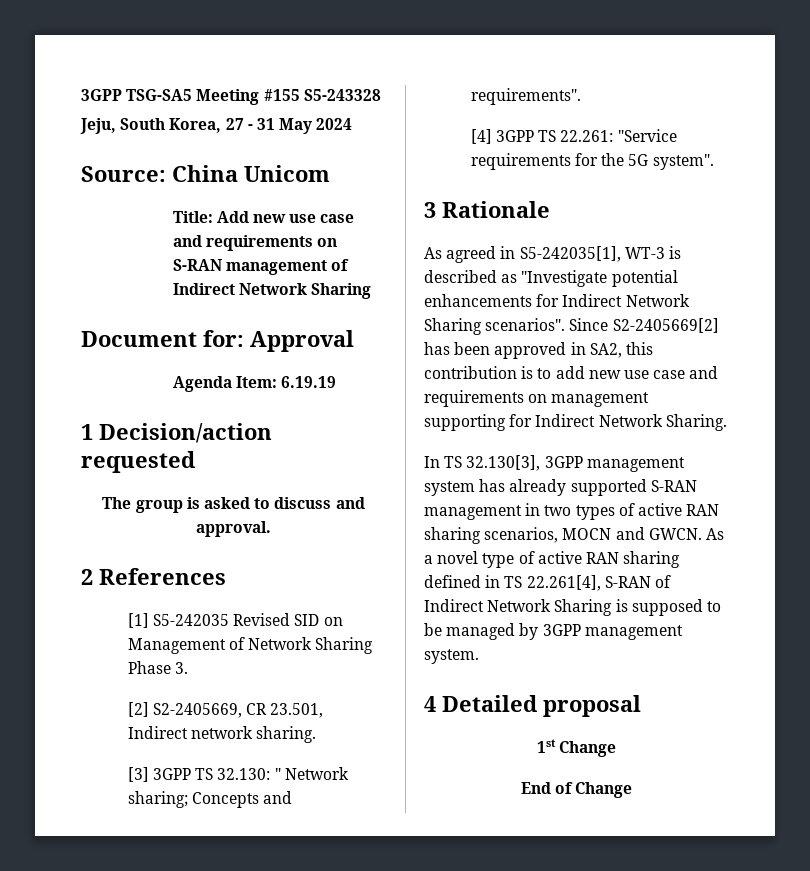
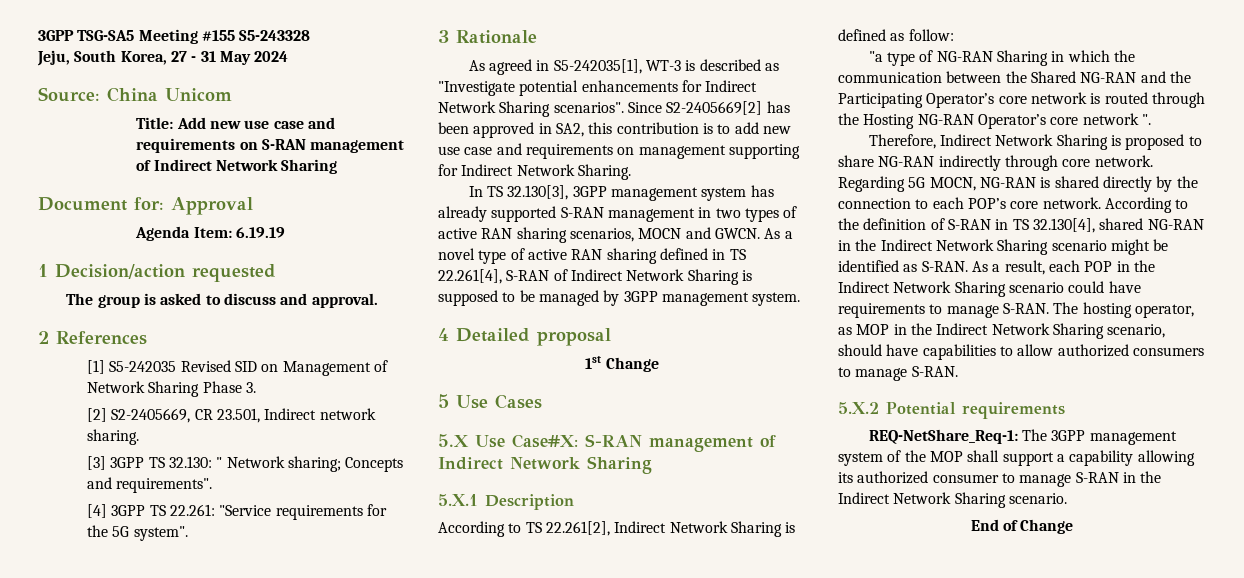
(617, 749) none -> [438,394,542,409] [438,434,776,452] [438,456,652,474] [438,494,574,510] [438,521,796,537] [838,29,954,41] [868,50,1135,66] [838,71,1191,83] [838,92,1205,108] [838,113,1151,129] [868,134,1202,150] [838,155,1153,171] [838,176,1198,192] [838,197,1189,213] [838,218,1204,233] [838,239,1169,255] [838,260,1155,275] [838,281,1141,297] [838,302,1194,318] [838,323,1166,339] [838,344,1204,360] [838,366,958,381] [838,402,1065,419] [868,429,1177,445] [838,450,1195,466] [838,471,1162,487] [838,492,1067,508] // 5 Use Cases // 5.X Use Case#X: S-RAN management of Indirect Network Sharing // 5.X.1 Description // According to TS 22.261[2], Indirect Network Sharing is defined as follow: // "a type of NG-RAN Sharing in which the communication between the Shared NG-RAN and the Participating Operator’s core network is routed through the Hosting NG-RAN Operator’s core network ". // Therefore, Indirect Network Sharing is proposed to share NG-RAN indirectly through core network. Regarding 5G MOCN, NG-RAN is shared directly by the connection to each POP’s core network. According to the definition of S-RAN in TS 32.130[4], shared NG-RAN in the Indirect Network Sharing scenario might be identified as S-RAN. As a result, each POP in the Indirect Network Sharing scenario could have requirements to manage S-RAN. The hosting operator, as MOP in the Indirect Network Sharing scenario, should have capabilities to allow authorized consumers to manage S-RAN. // 5.X.2 Potential requirements // REQ-NetShare_Req-1: The 3GPP management system of the MOP shall support a capability allowing its authorized consumer to manage S-RAN in the Indirect Network Sharing scenario.

